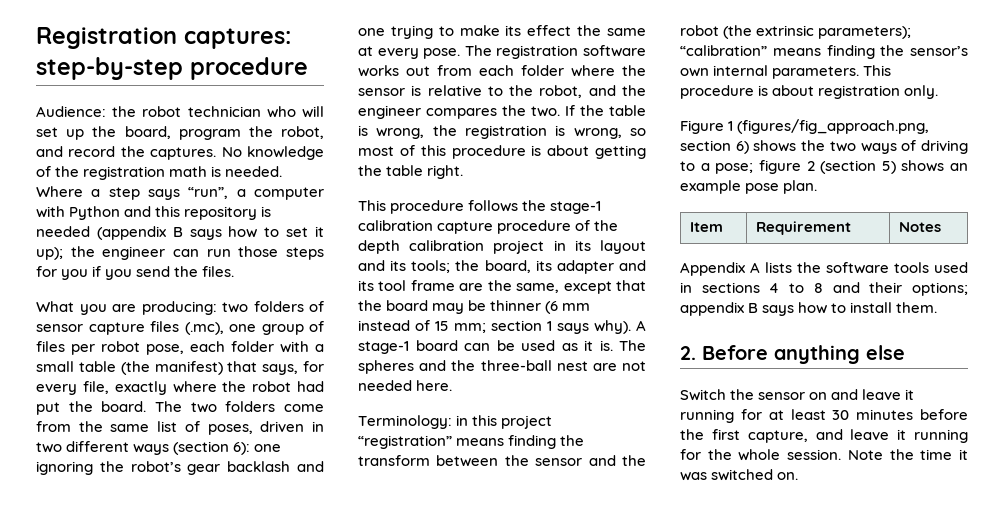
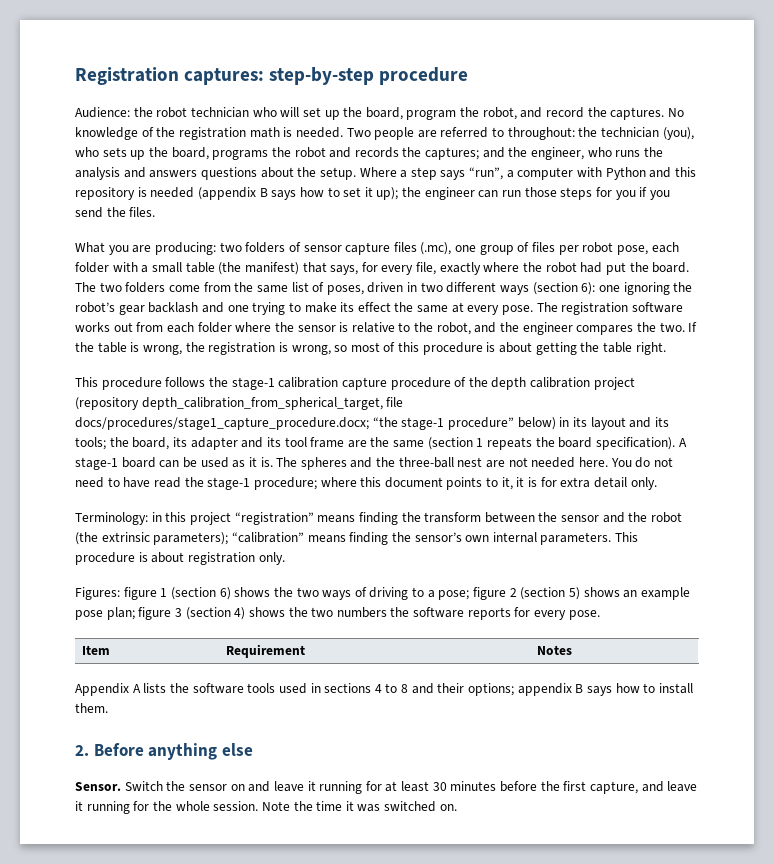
(283, 171) none -> [346,127,694,140] [75,147,663,160] [75,167,356,180] Two people are referred to throughout: the technician (you), who sets up the board, programs the robot and records the captures; and the engineer, who runs the analysis and answers questions about the setup.
(545, 247) none -> [75,397,404,410] [75,417,556,430] (repository depth_calibration_from_spherical_target, file docs/procedures/stage1_capture_procedure.docx; “the stage-1 procedure” below)
[516,280,646,294] [358,300,591,314] [358,320,631,334] same, except that the board may be thinner (6 mm instead of 15 mm; section 1 says why). -> [393,437,675,450] same (section 1 repeats the board specification).
(453, 385) none -> [610,457,673,468] [75,477,657,490] You do not need to have read the stage-1 procedure; where this document points to it, it is for extra detail only.
[680,119,930,134] [680,140,731,151] Figure 1 (figures/fig_approach.png, section -> [75,587,216,600] Figures: figure 1 (section
[783,180,818,194] plan. -> [106,607,600,620] plan; figure 3 (section 4) shows the two numbers the software reports for every pose.
(905, 352) none -> [75,782,121,791] Sensor.

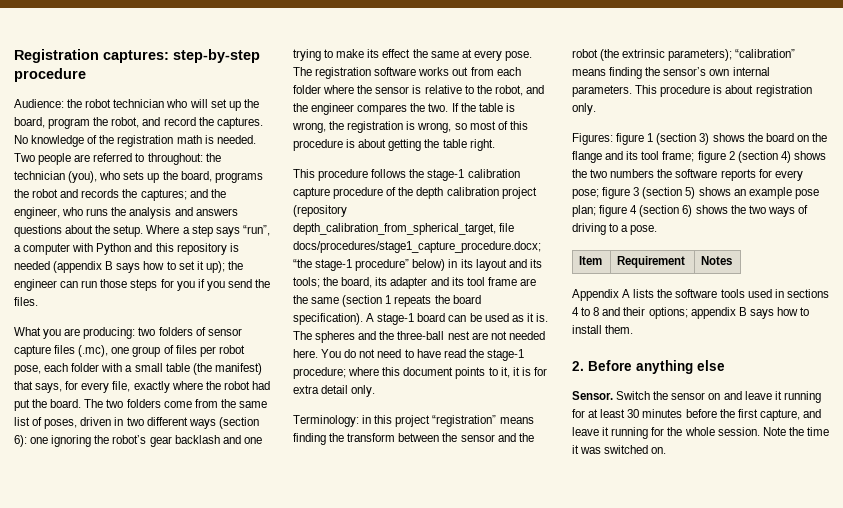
[219,587,690,600] [75,607,182,620] 6) shows the two ways of driving to a pose; figure 2 (section 5) shows an example pose plan; figure 3 -> [699,133,827,145] [572,151,735,163] 3) shows the board on the flange and its tool frame; figure 2
(567, 615) none -> [572,187,819,199] [572,205,808,217] [572,223,629,235] pose; figure 3 (section 5) shows an example pose plan; figure 4 (section 6) shows the two ways of driving to a

